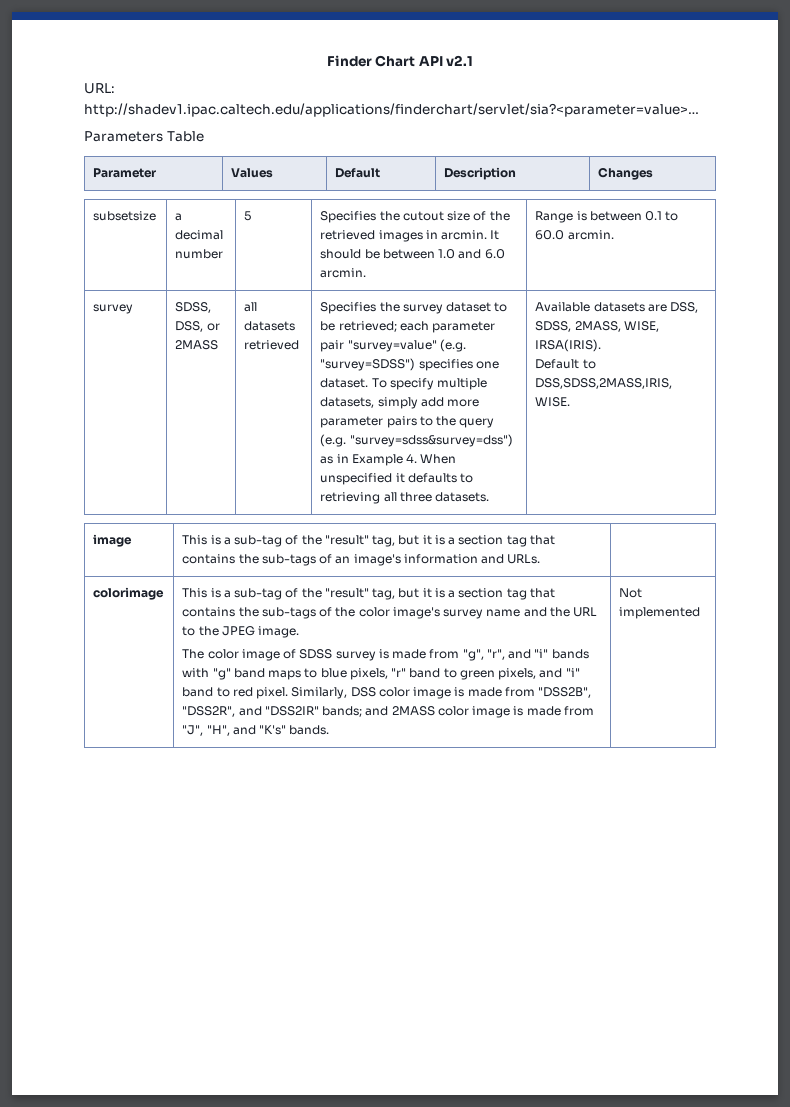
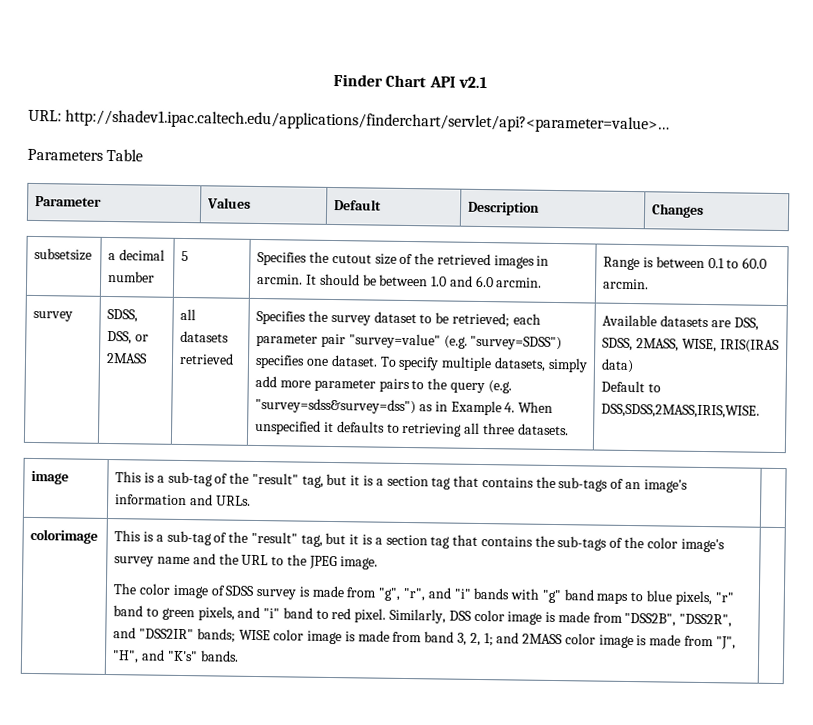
[84,103,699,117] http://shadev1.ipac.caltech.edu/applications/finderchart/servlet/sia?<parameter=value>… -> [65,109,671,134] http://shadev1.ipac.caltech.edu/applications/finderchart/servlet/api?<parameter=value>…
[535,339,602,352] IRSA(IRIS). -> [719,339,780,354] [601,358,635,374] IRIS(IRAS data)
(363, 711) none -> [238,629,494,647] WISE color image is made from band 3, 2, 1;
[619,588,643,598] [619,607,701,619] Not implemented -> (239, 656) none

